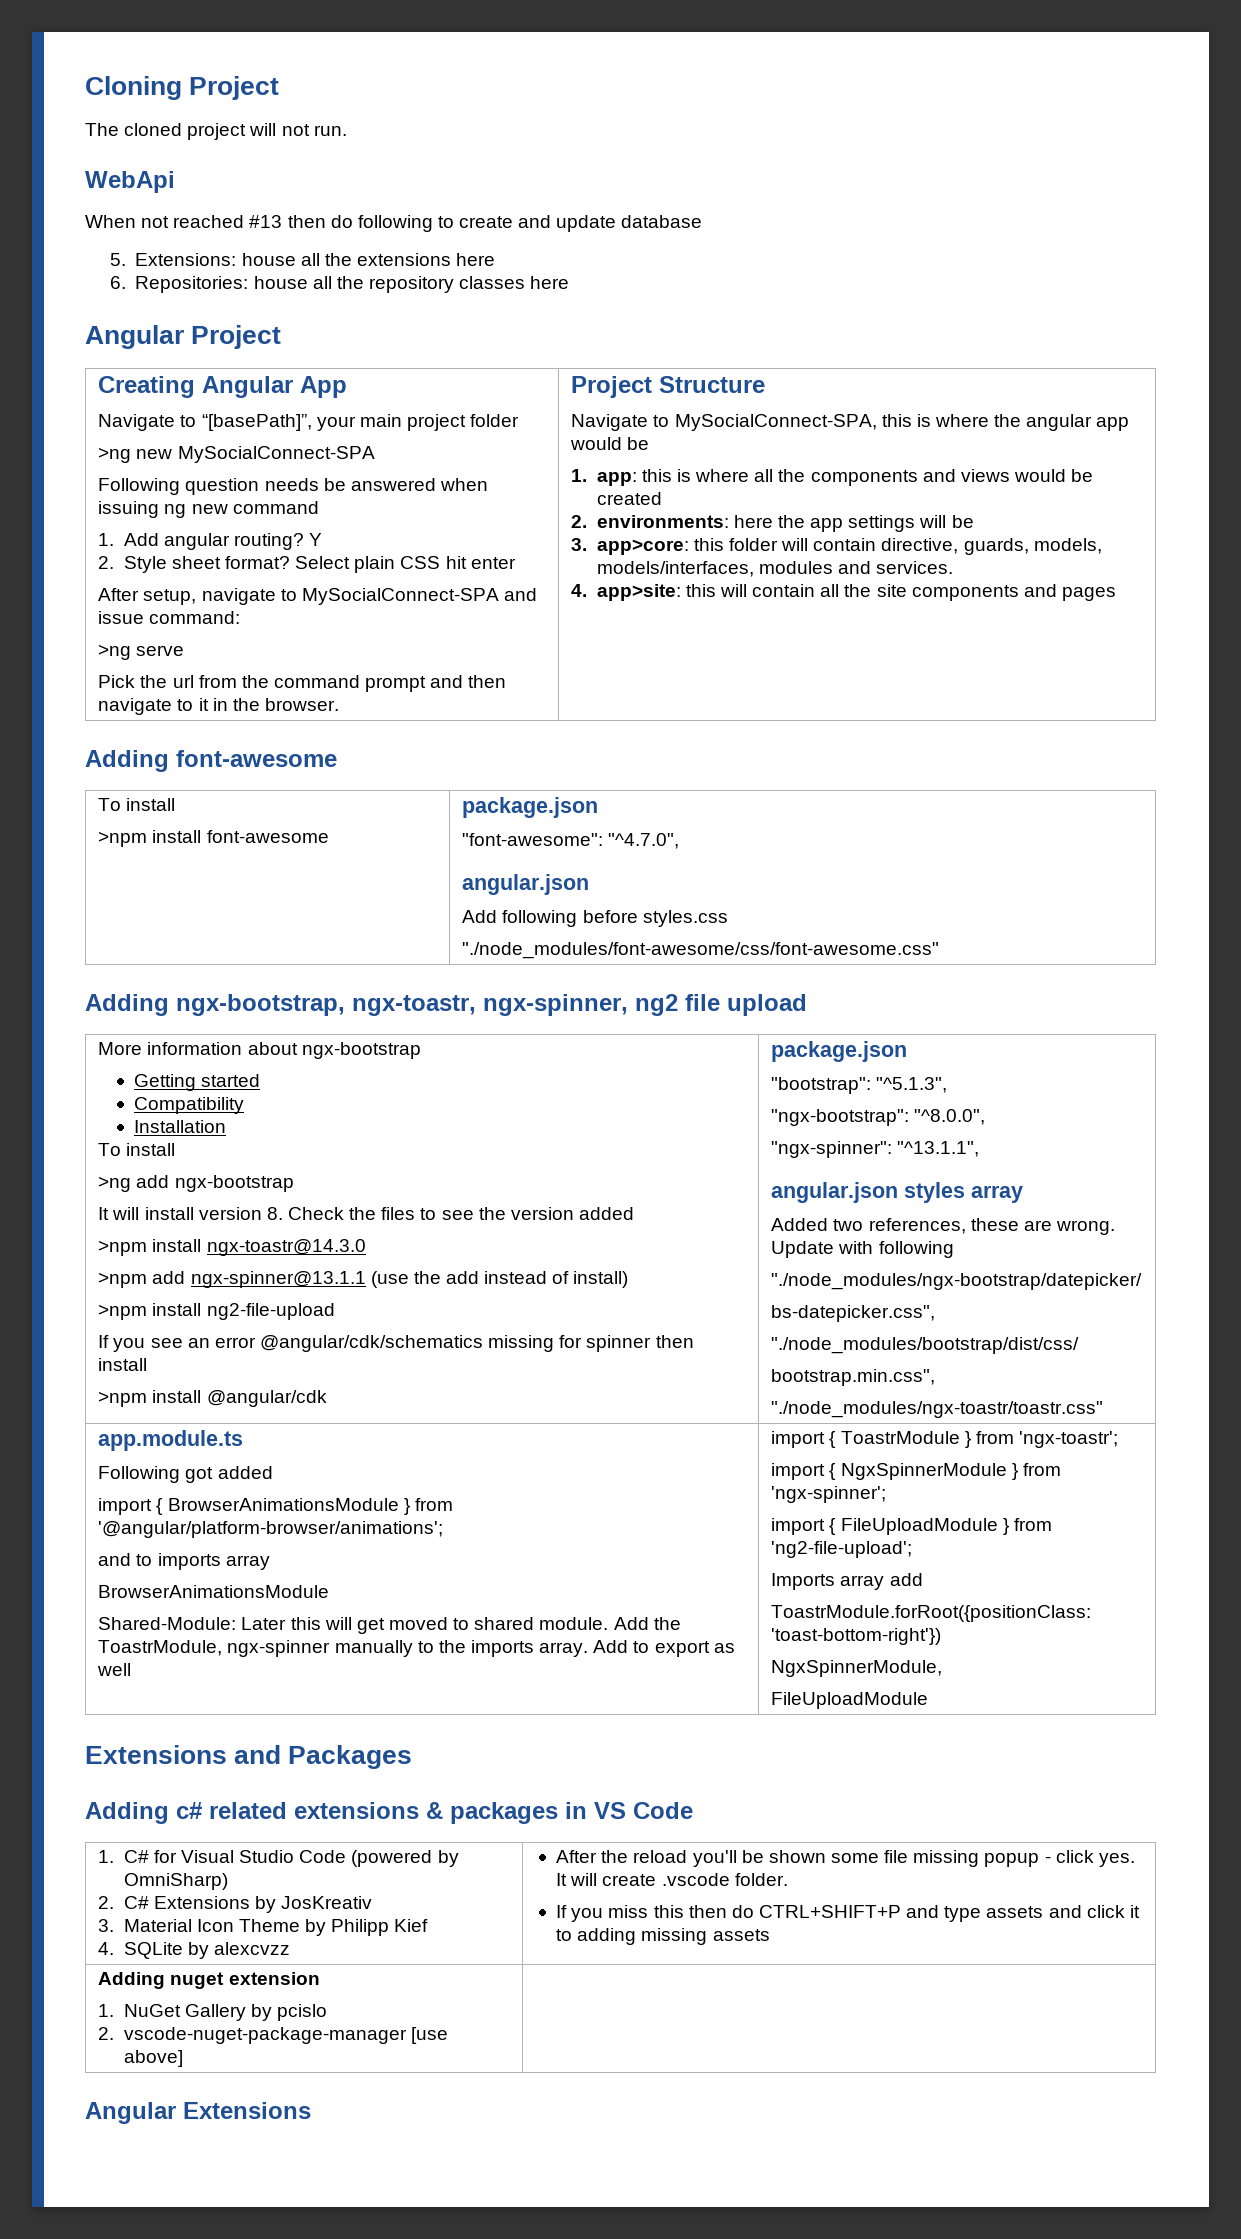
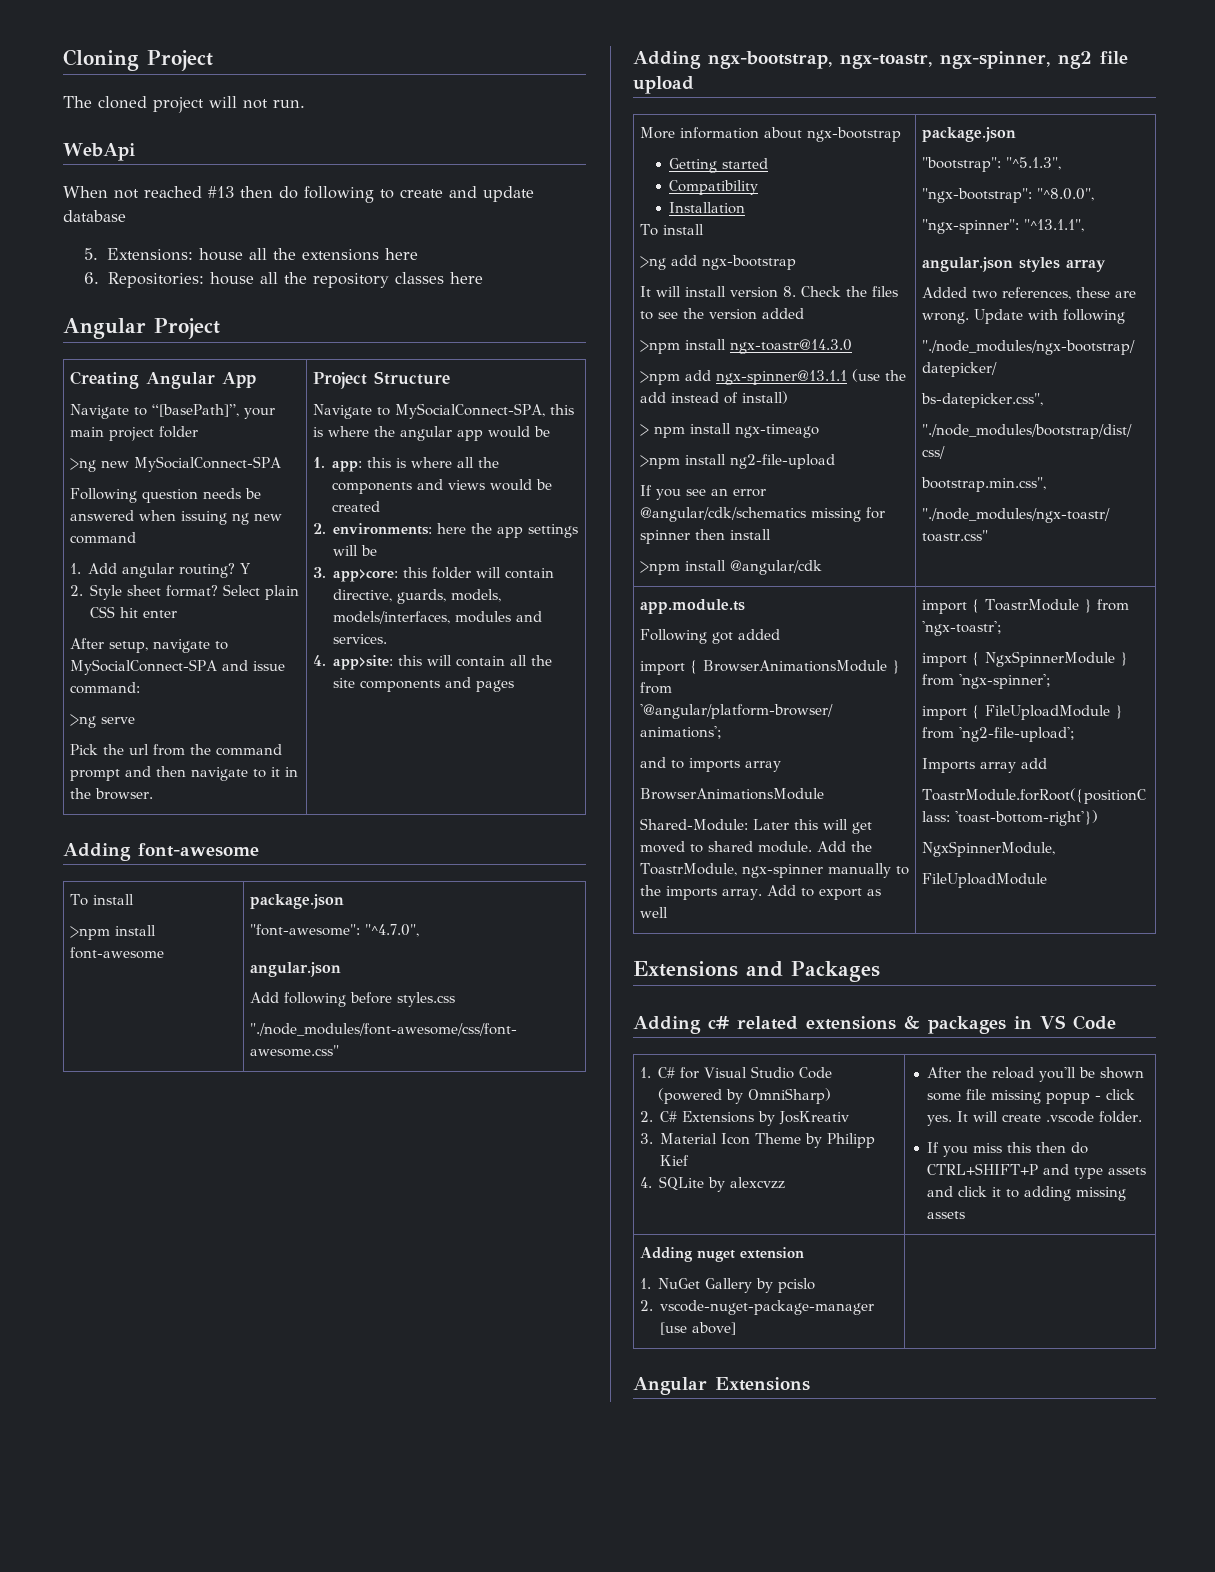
(629, 1279) none -> [639,423,819,438] // > npm install ngx-timeago

